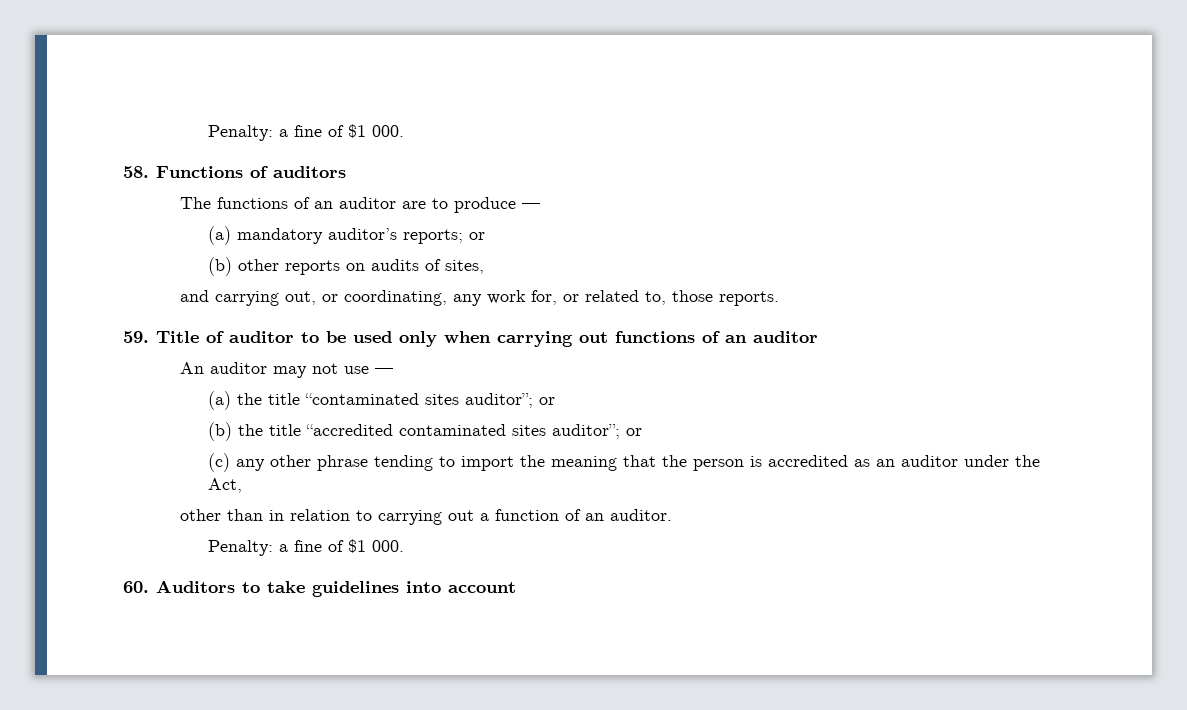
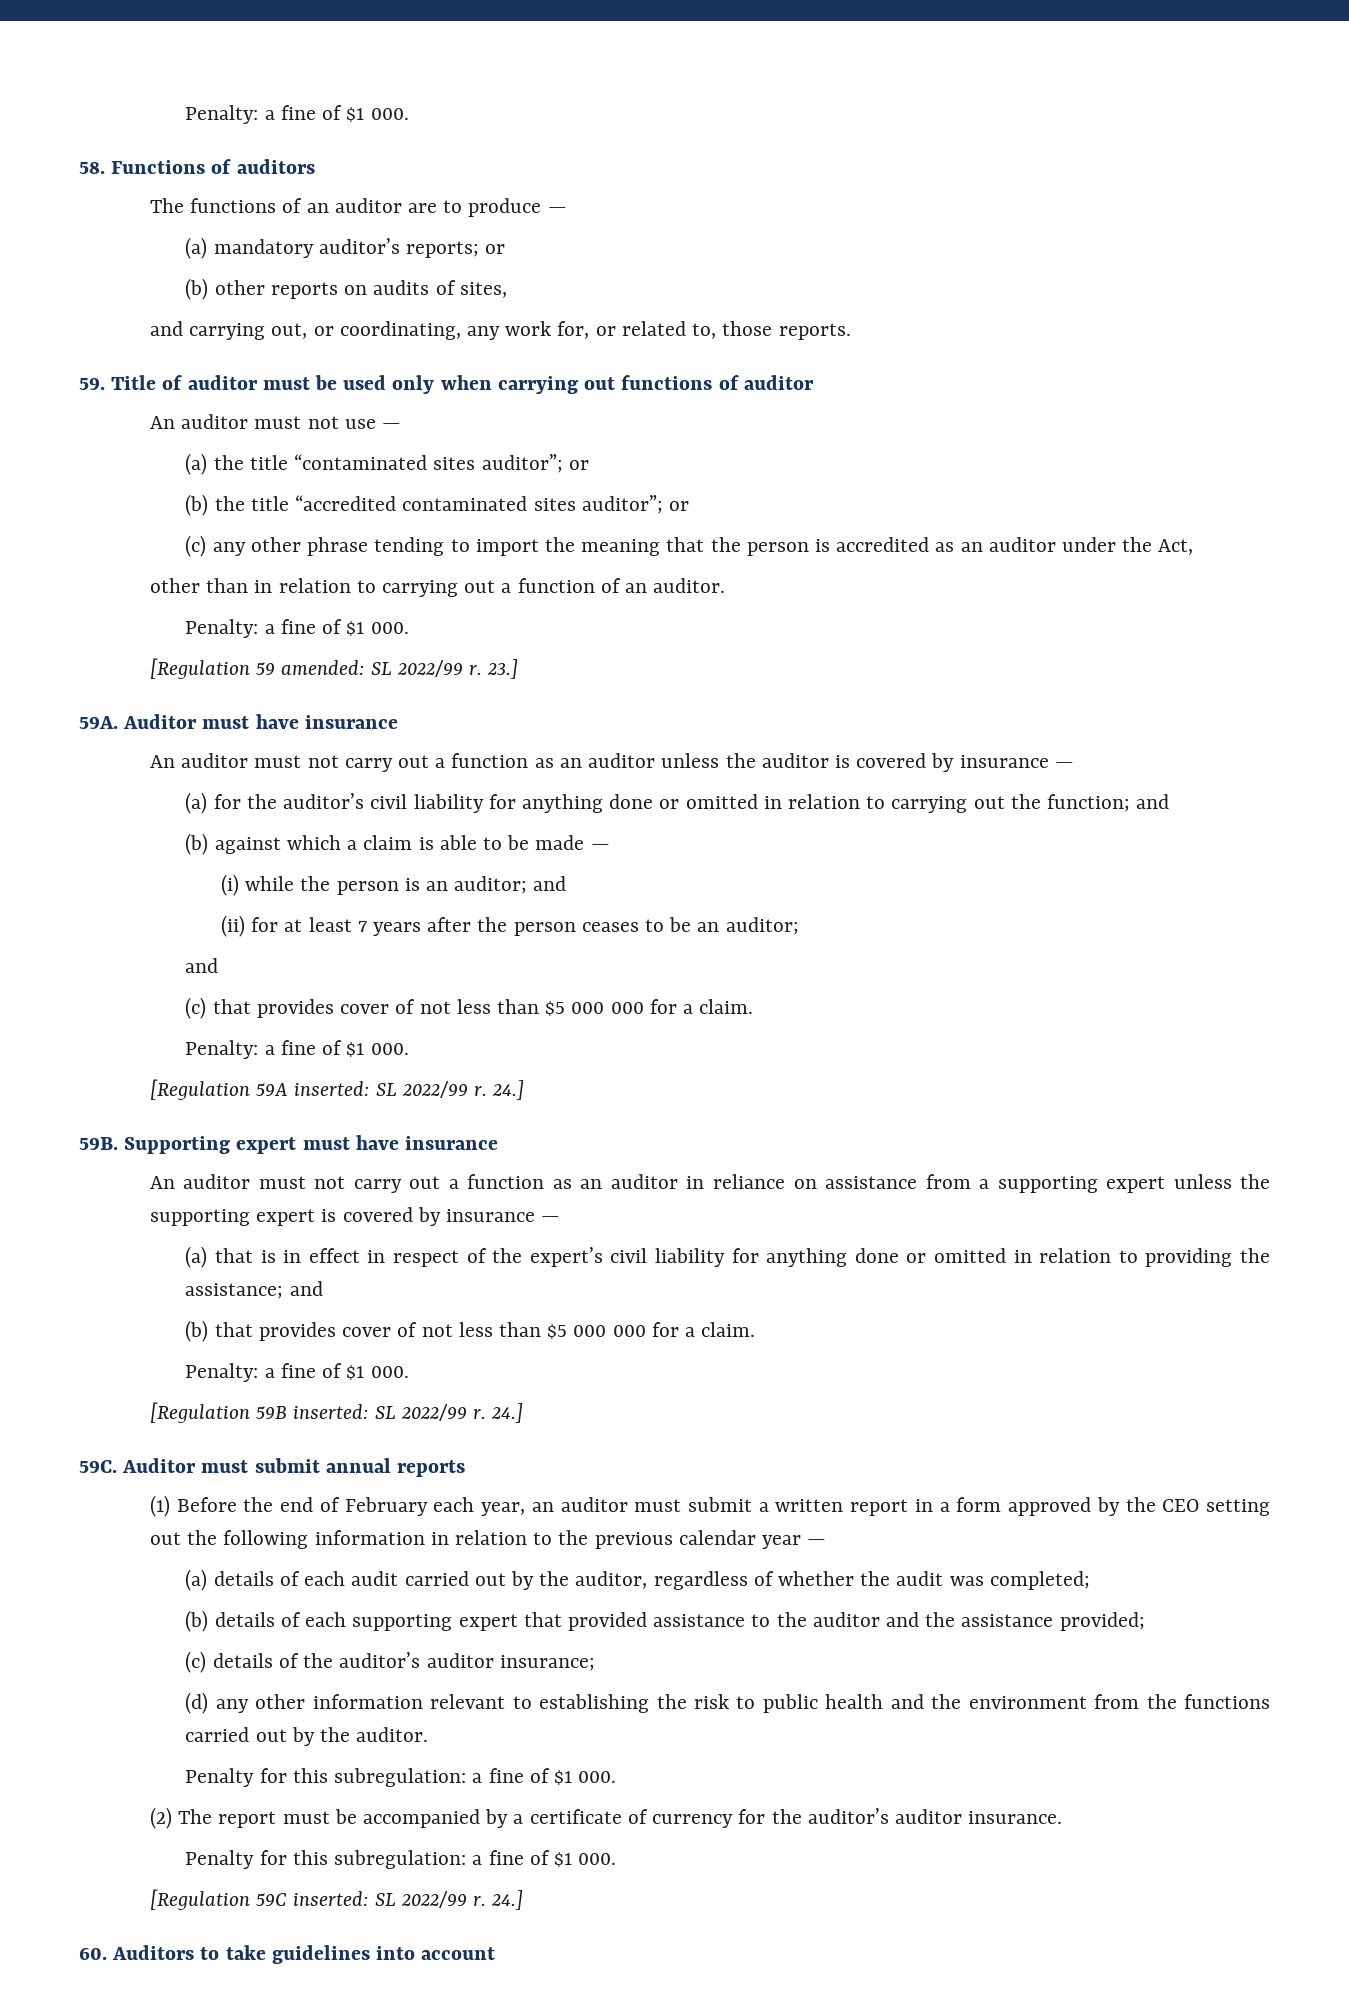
[301,332,319,343] to -> [262,377,310,390] must
[725,335,747,343] an -> (739, 382) none
[272,366,307,378] may -> [254,416,302,429] must
(405, 546) none -> [149,658,519,679] [79,714,398,729] [149,753,1074,772] [185,792,1170,814] [185,833,610,855] [220,874,567,896] [220,915,799,937] [185,958,219,973] [185,997,754,1019] [185,1040,409,1059] [149,1079,525,1100] [79,1135,499,1154] [149,1174,1270,1193] [149,1207,561,1226] [185,1246,1270,1268] [185,1281,323,1299] [185,1320,756,1342] [185,1363,409,1382] [149,1402,524,1423] [79,1458,466,1477] [149,1495,1270,1517] [149,1530,827,1549] [185,1569,1090,1591] [185,1610,1145,1632] [185,1651,595,1673] [185,1692,1270,1714] [185,1727,429,1746] [185,1768,617,1787] [149,1807,1063,1829] [185,1850,617,1869] [149,1889,524,1910] // [Regulation 59 amended: SL 2022/99 r. 23.] // 59A. Auditor must have insurance // An auditor must not carry out a function as an auditor unless the auditor is covered by insurance — // (a) for the auditor’s civil liability for anything done or omitted in relation to carrying out the function; and // (b) against which a claim is able to be made — // (i) while the person is an auditor; and // (ii) for at least 7 years after the person ceases to be an auditor; // and // (c) that provides cover of not less than $5 000 000 for a claim. // Penalty: a fine of $1 000. // [Regulation 59A inserted: SL 2022/99 r. 24.] // 59B. Supporting expert must have insurance // An auditor must not carry out a function as an auditor in reliance on assistance from a supporting expert unless the supporting expert is covered by insurance — // (a) that is in effect in respect of the expert’s civil liability for anything done or omitted in relation to providing the assistance; and // (b) that provides cover of not less than $5 000 000 for a claim. // Penalty: a fine of $1 000. // [Regulation 59B inserted: SL 2022/99 r. 24.] // 59C. Auditor must submit annual reports // (1) Before the end of February each year, an auditor must submit a written report in a form approved by the CEO setting out the following information in relation to the previous calendar year — // (a) details of each audit carried out by the auditor, regardless of whether the audit was completed; // (b) details of each supporting expert that provided assistance to the auditor and the assistance provided; // (c) details of the auditor’s auditor insurance; // (d) any other information relevant to establishing the risk to public health and the environment from the functions carried out by the auditor. // Penalty for this subregulation: a fine of $1 000. // (2) The report must be accompanied by a certificate of currency for the auditor’s auditor insurance. // Penalty for this subregulation: a fine of $1 000. // [Regulation 59C inserted: SL 2022/99 r. 24.]

